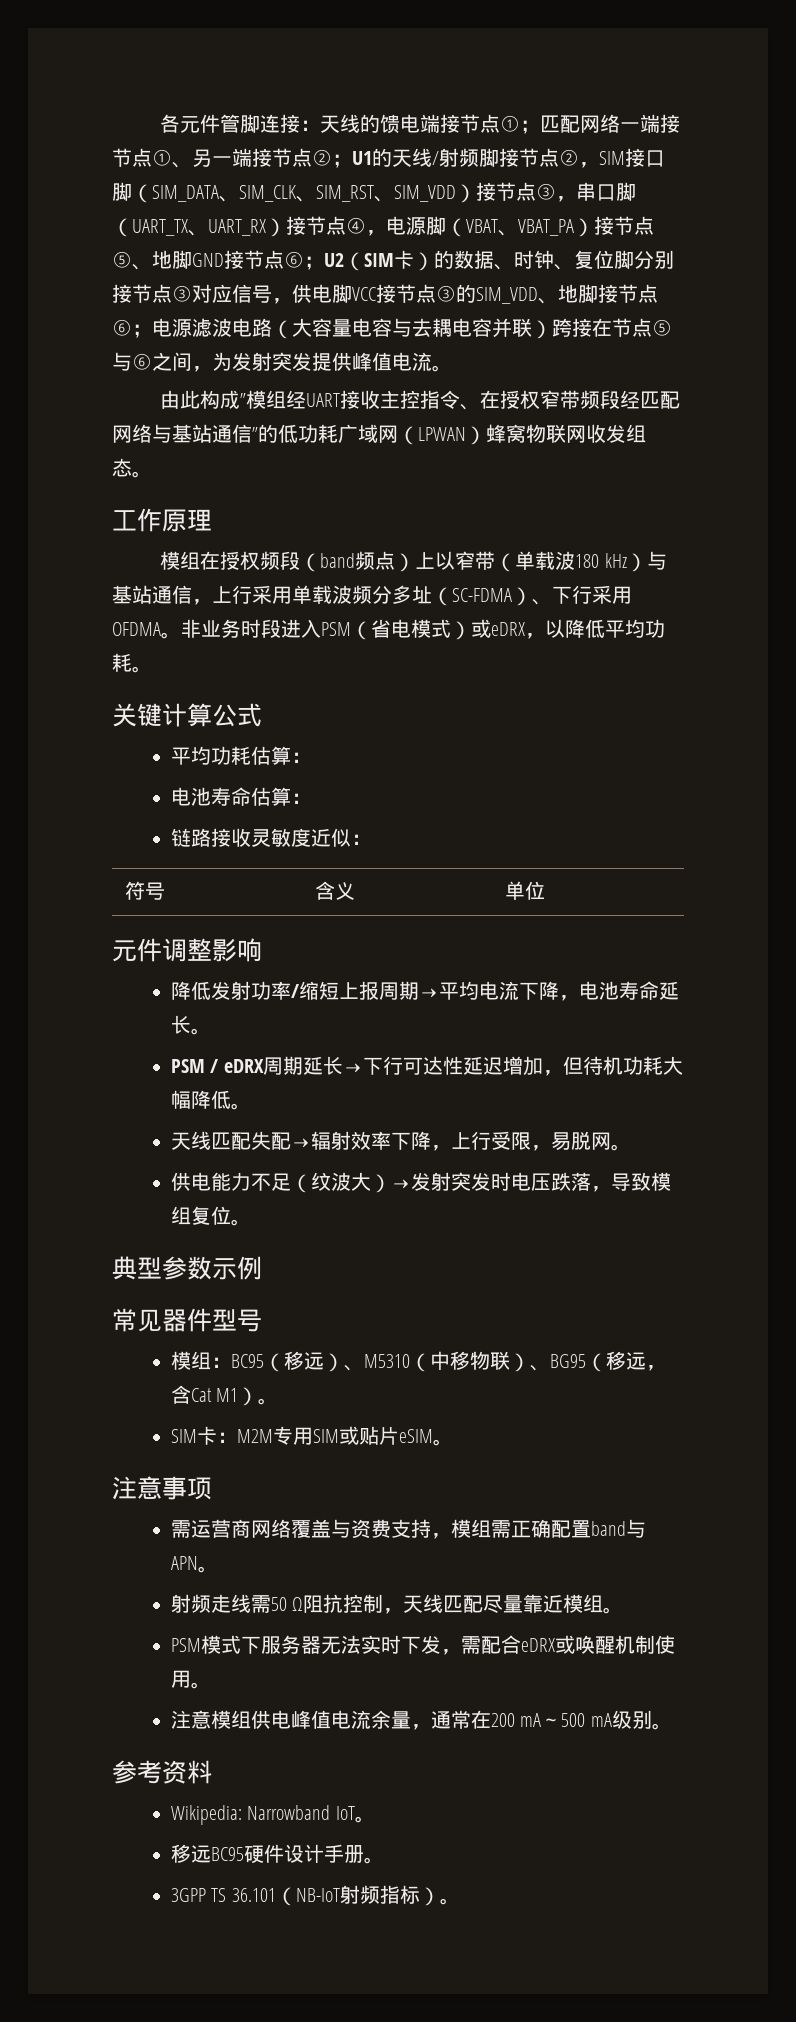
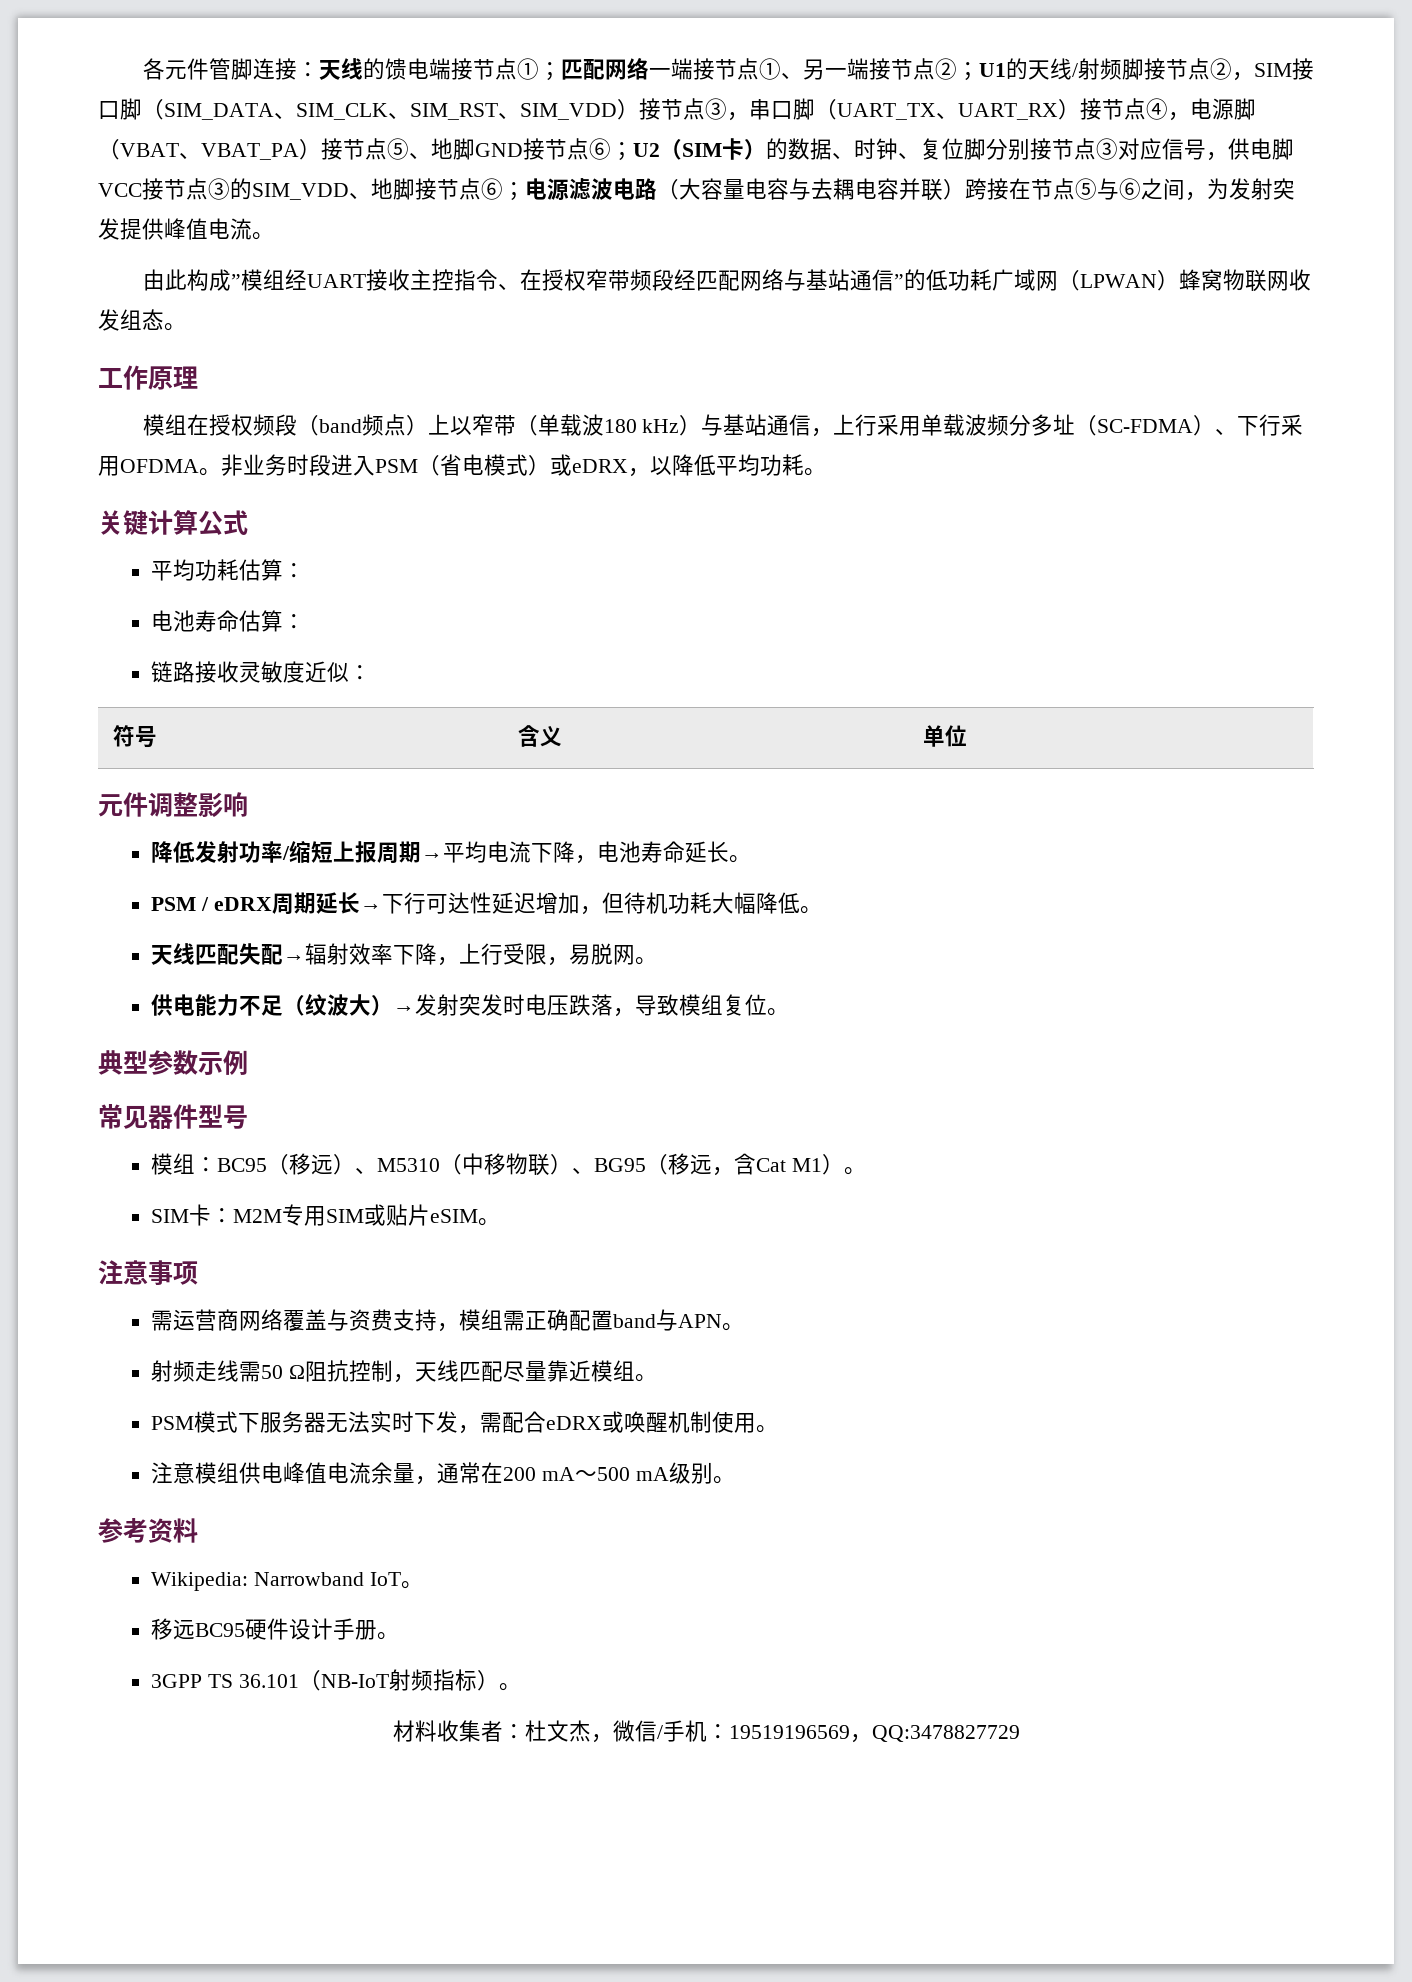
(460, 1901) none -> [392,1720,1020,1743] // 材料收集者：杜文杰，微信/手机：19519196569，QQ:3478827729

